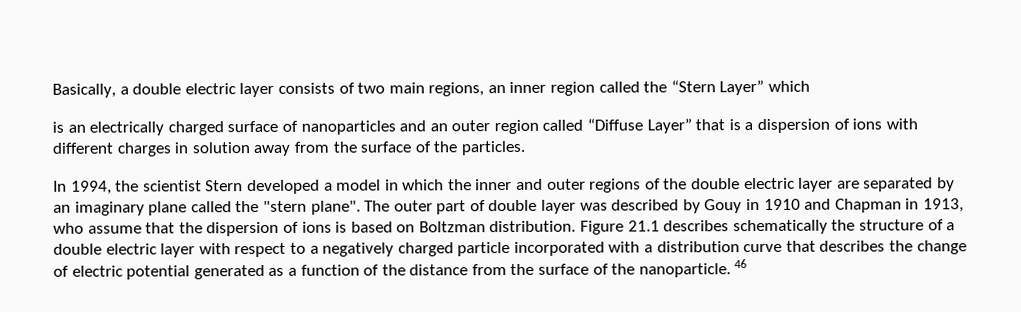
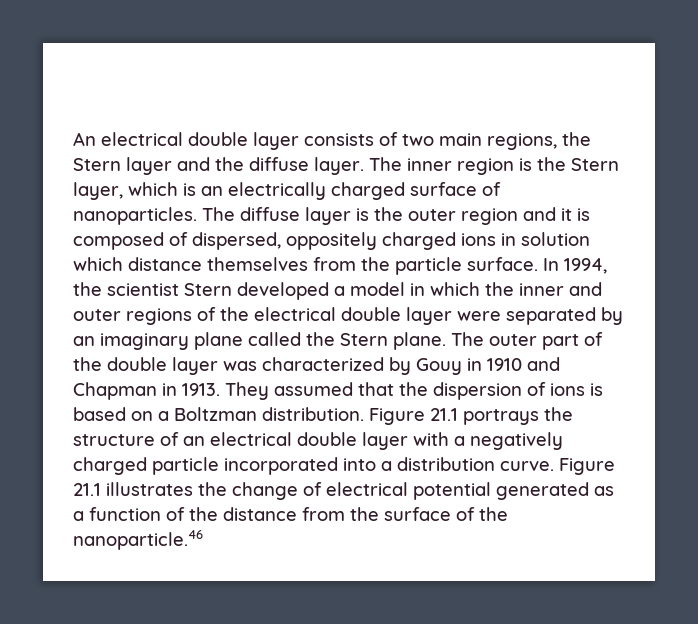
[52,83,236,98] Basically, a double electric -> [73,132,248,146] An electrical double
[487,79,811,96] an inner region called the “Stern Layer” which // -> [562,132,591,146] [73,157,619,175] [73,182,178,200] the Stern layer and the diffuse layer. The inner region is the Stern layer, which
[300,118,918,135] [52,140,525,157] nanoparticles and an outer region called “Diffuse Layer” that is a dispersion of ions with different charges in solution away from the surface of the particles. // -> [73,207,590,225] [73,232,590,250] [73,257,538,275] nanoparticles. The diffuse layer is the outer region and it is composed of dispersed, oppositely charged ions in solution which distance themselves from the particle surface.
[691,177,860,192] double electric layer are -> [254,307,501,325] electrical double layer were
[262,200,361,215] "stern plane". -> [340,332,446,350] Stern plane.
(486, 206) none -> [73,357,102,371] the
[611,199,680,211] described -> [262,357,384,371] characterized
[922,198,964,213] [53,222,142,234] 1913, who assume -> [182,382,353,400] 1913. They assumed
(416, 228) none -> [158,411,169,421] a
[663,219,828,235] describes schematically -> [463,409,539,425] portrays
[946,222,956,231] [53,242,306,258] a double electric layer with respect to -> [183,432,449,450] an electrical double layer with
[608,241,641,253] with -> [343,458,376,471] into
[743,240,886,253] curve that describes -> [500,458,615,475] [73,482,193,496] curve. Figure 21.1 illustrates
[71,265,123,277] electric -> [326,482,408,496] electrical
[638,259,748,278] nanoparticle. 46 -> [73,530,203,550] nanoparticle.46

